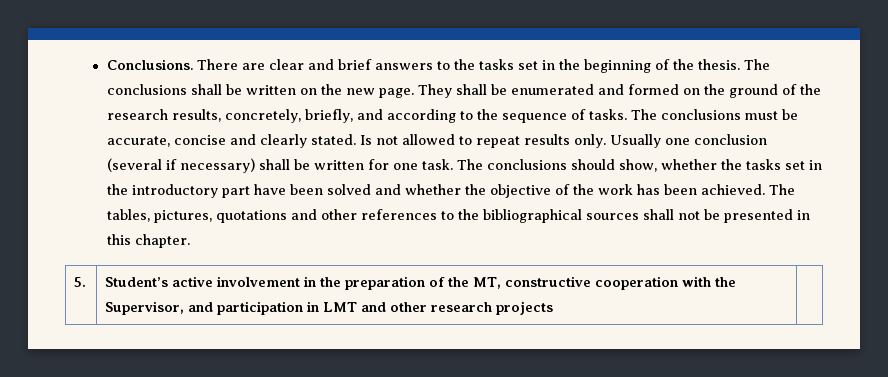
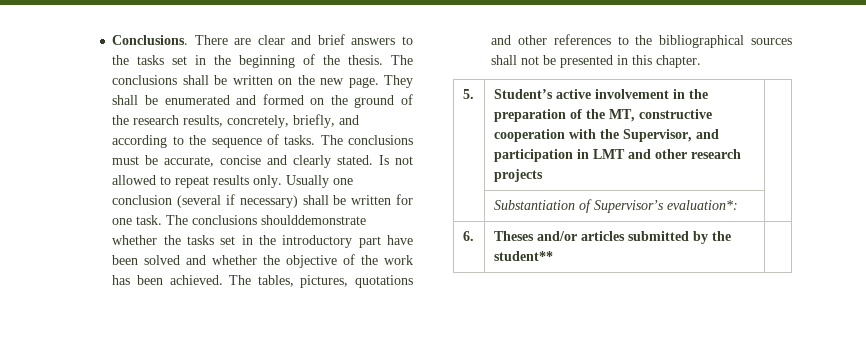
[570,159,657,172] should show, -> [261,215,367,225] shoulddemonstrate
(554, 308) none -> [493,199,738,213] [462,231,474,241] [493,231,731,244] [493,251,553,261] // | Substantiation of Supervisor’s evaluation*: | // 6. | Theses and/or articles submitted by the student** |

